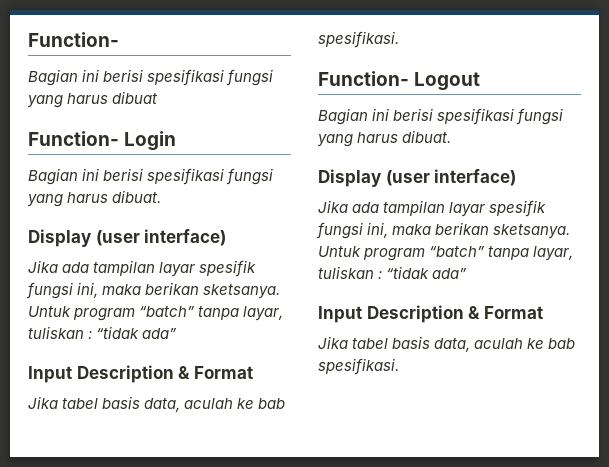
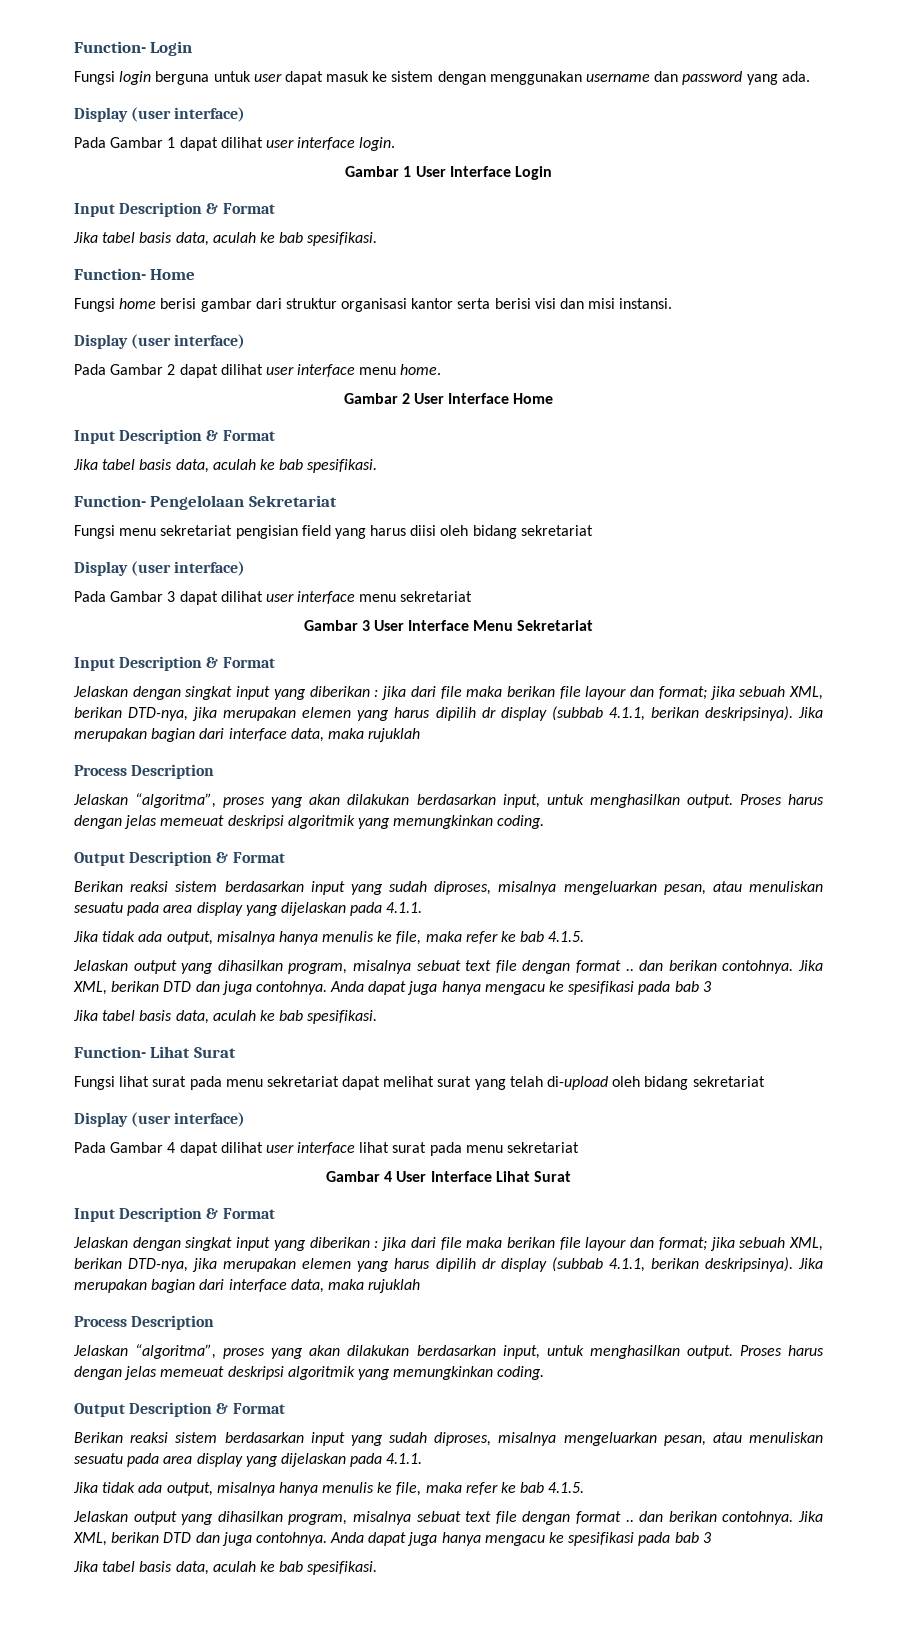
[28,32,119,47] [28,69,274,86] [27,91,159,108] [28,131,177,151] [28,168,274,185] [27,190,162,207] [28,229,227,247] [28,260,257,277] [26,282,281,299] [28,306,284,321] [28,326,178,339] Function- // Bagian ini berisi spesifikasi fungsi yang harus dibuat // Function- Login // Bagian ini berisi spesifikasi fungsi yang harus dibuat. // Display (user interface) // Jika ada tampilan layar spesifik fungsi ini, maka berikan sketsanya. Untuk program “batch” tanpa layar, tuliskan : “tidak ada” -> [74,41,193,56] [74,71,810,85] [74,107,246,122] [74,137,396,151] [345,166,552,180] Function- Login // Fungsi login berguna untuk user dapat masuk ke sistem dengan menggunakan username dan password yang ada. // Display (user interface) // Pada Gambar 1 dapat dilihat user interface login. // Gambar 1 User Interface Login
[414,72,481,91] [318,108,564,125] [317,130,452,147] [318,169,517,187] [318,200,547,217] [316,222,571,239] [318,246,574,261] [318,266,468,279] Logout // Bagian ini berisi spesifikasi fungsi yang harus dibuat. // Display (user interface) // Jika ada tampilan layar spesifik fungsi ini, maka berikan sketsanya. Untuk program “batch” tanpa layar, tuliskan : “tidak ada” -> [150,269,196,280] [74,298,673,312] [74,334,246,349] [74,364,442,378] [343,393,554,404] Home // Fungsi home berisi gambar dari struktur organisasi kantor serta berisi visi dan misi instansi. // Display (user interface) // Pada Gambar 2 dapat dilihat user interface menu home. // Gambar 2 User Interface Home
(399, 366) none -> [74,495,337,510] [74,525,593,539] [74,561,246,576] [74,591,473,605] [303,620,594,631] [74,656,275,671] [73,686,823,700] [74,706,823,721] [74,728,421,742] [74,764,215,779] [73,793,825,808] [74,815,545,829] [74,851,285,866] [74,881,823,895] [74,902,423,916] [73,931,585,945] [73,960,824,974] [73,981,711,995] [73,1010,378,1024] [74,1046,236,1058] [74,1076,765,1090] [74,1112,246,1127] [74,1142,580,1156] [326,1171,571,1182] [74,1207,275,1222] [73,1237,823,1251] [74,1257,823,1272] [74,1279,421,1293] [74,1315,215,1330] [73,1344,825,1359] [74,1366,545,1380] [74,1402,285,1417] [74,1432,823,1446] [74,1453,423,1467] [73,1482,585,1496] [73,1511,824,1525] [73,1532,711,1546] [73,1561,378,1575] // Function- Pengelolaan Sekretariat // Fungsi menu sekretariat pengisian field yang harus diisi oleh bidang sekretariat // Display (user interface) // Pada Gambar 3 dapat dilihat user interface menu sekretariat // Gambar 3 User Interface Menu Sekretariat // Input Description & Format // Jelaskan dengan singkat input yang diberikan : jika dari file maka berikan file layour dan format; jika sebuah XML, berikan DTD-nya, jika merupakan elemen yang harus dipilih dr display (subbab 4.1.1, berikan deskripsinya). Jika merupakan bagian dari interface data, maka rujuklah // Process Description // Jelaskan “algoritma”, proses yang akan dilakukan berdasarkan input, untuk menghasilkan output. Proses harus dengan jelas memeuat deskripsi algoritmik yang memungkinkan coding. // Output Description & Format // Berikan reaksi sistem berdasarkan input yang sudah diproses, misalnya mengeluarkan pesan, atau menuliskan sesuatu pada area display yang dijelaskan pada 4.1.1. // Jika tidak ada output, misalnya hanya menulis ke file, maka refer ke bab 4.1.5. // Jelaskan output yang dihasilkan program, misalnya sebuat text file dengan format .. dan berikan contohnya. Jika XML, berikan DTD dan juga contohnya. Anda dapat juga hanya mengacu ke spesifikasi pada bab 3 // Jika tabel basis data, aculah ke bab spesifikasi. // Function- Lihat Surat // Fungsi lihat surat pada menu sekretariat dapat melihat surat yang telah di-upload oleh bidang sekretariat // Display (user interface) // Pada Gambar 4 dapat dilihat user interface lihat surat pada menu sekretariat // Gambar 4 User Interface Lihat Surat // Input Description & Format // Jelaskan dengan singkat input yang diberikan : jika dari file maka berikan file layour dan format; jika sebuah XML, berikan DTD-nya, jika merupakan elemen yang harus dipilih dr display (subbab 4.1.1, berikan deskripsinya). Jika merupakan bagian dari interface data, maka rujuklah // Process Description // Jelaskan “algoritma”, proses yang akan dilakukan berdasarkan input, untuk menghasilkan output. Proses harus dengan jelas memeuat deskripsi algoritmik yang memungkinkan coding. // Output Description & Format // Berikan reaksi sistem berdasarkan input yang sudah diproses, misalnya mengeluarkan pesan, atau menuliskan sesuatu pada area display yang dijelaskan pada 4.1.1. // Jika tidak ada output, misalnya hanya menulis ke file, maka refer ke bab 4.1.5. // Jelaskan output yang dihasilkan program, misalnya sebuat text file dengan format .. dan berikan contohnya. Jika XML, berikan DTD dan juga contohnya. Anda dapat juga hanya mengacu ke spesifikasi pada bab 3 // Jika tabel basis data, aculah ke bab spesifikasi.

